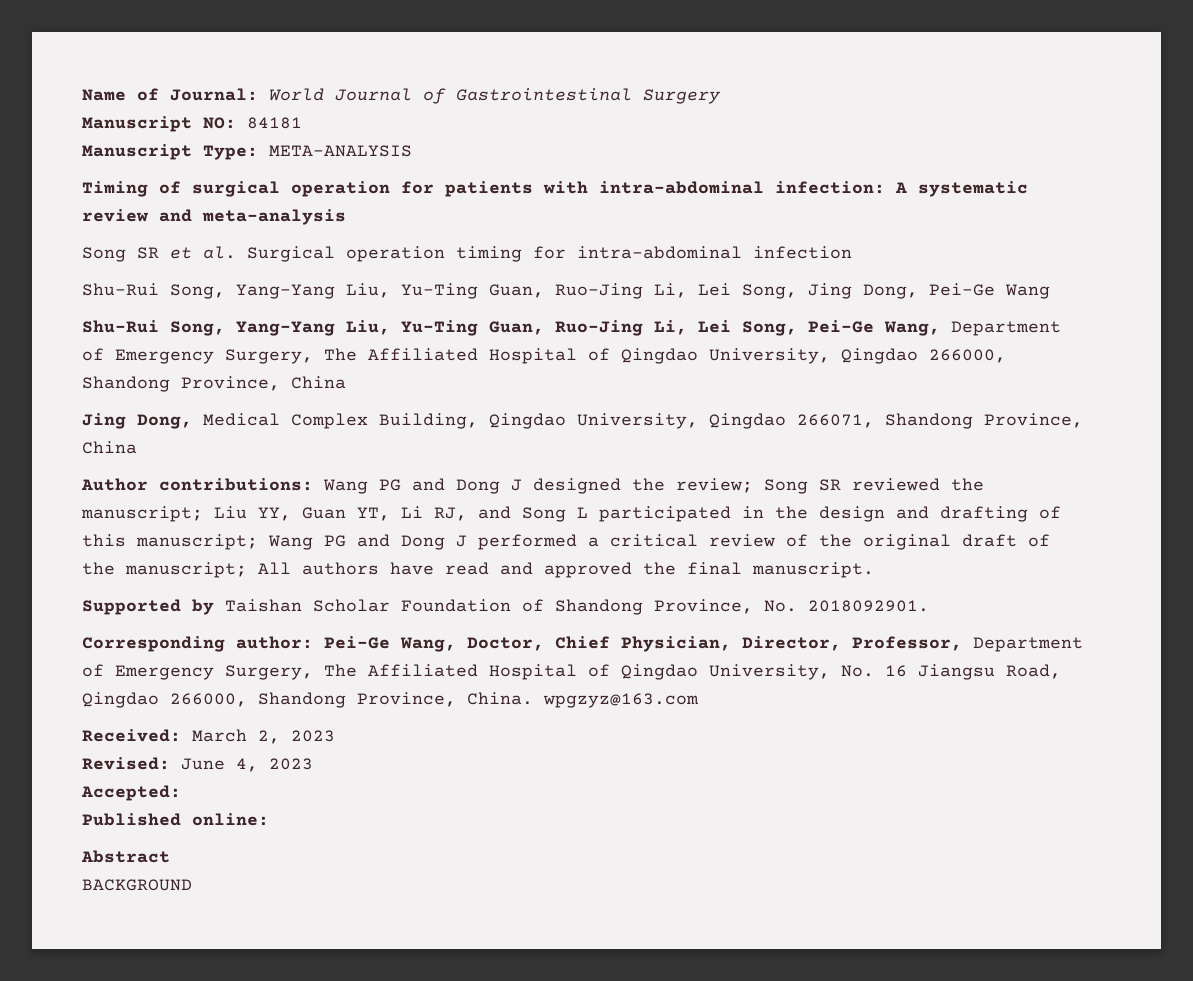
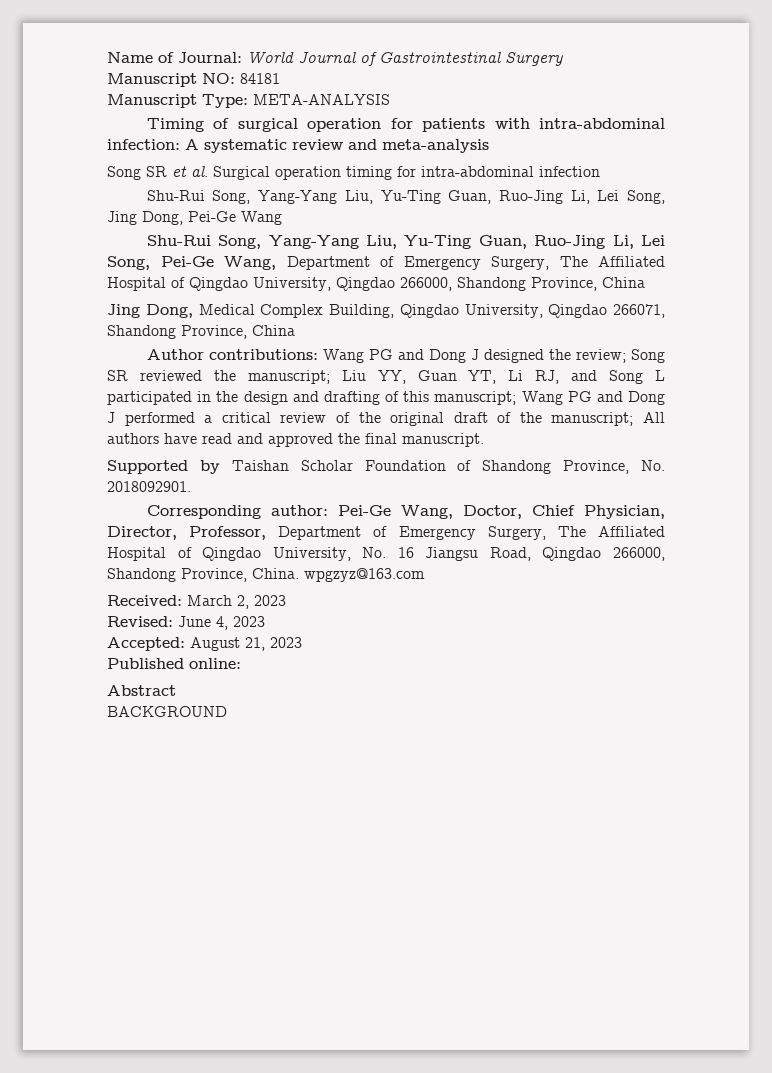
(181, 793) none -> [190,637,302,651] August 21, 2023

